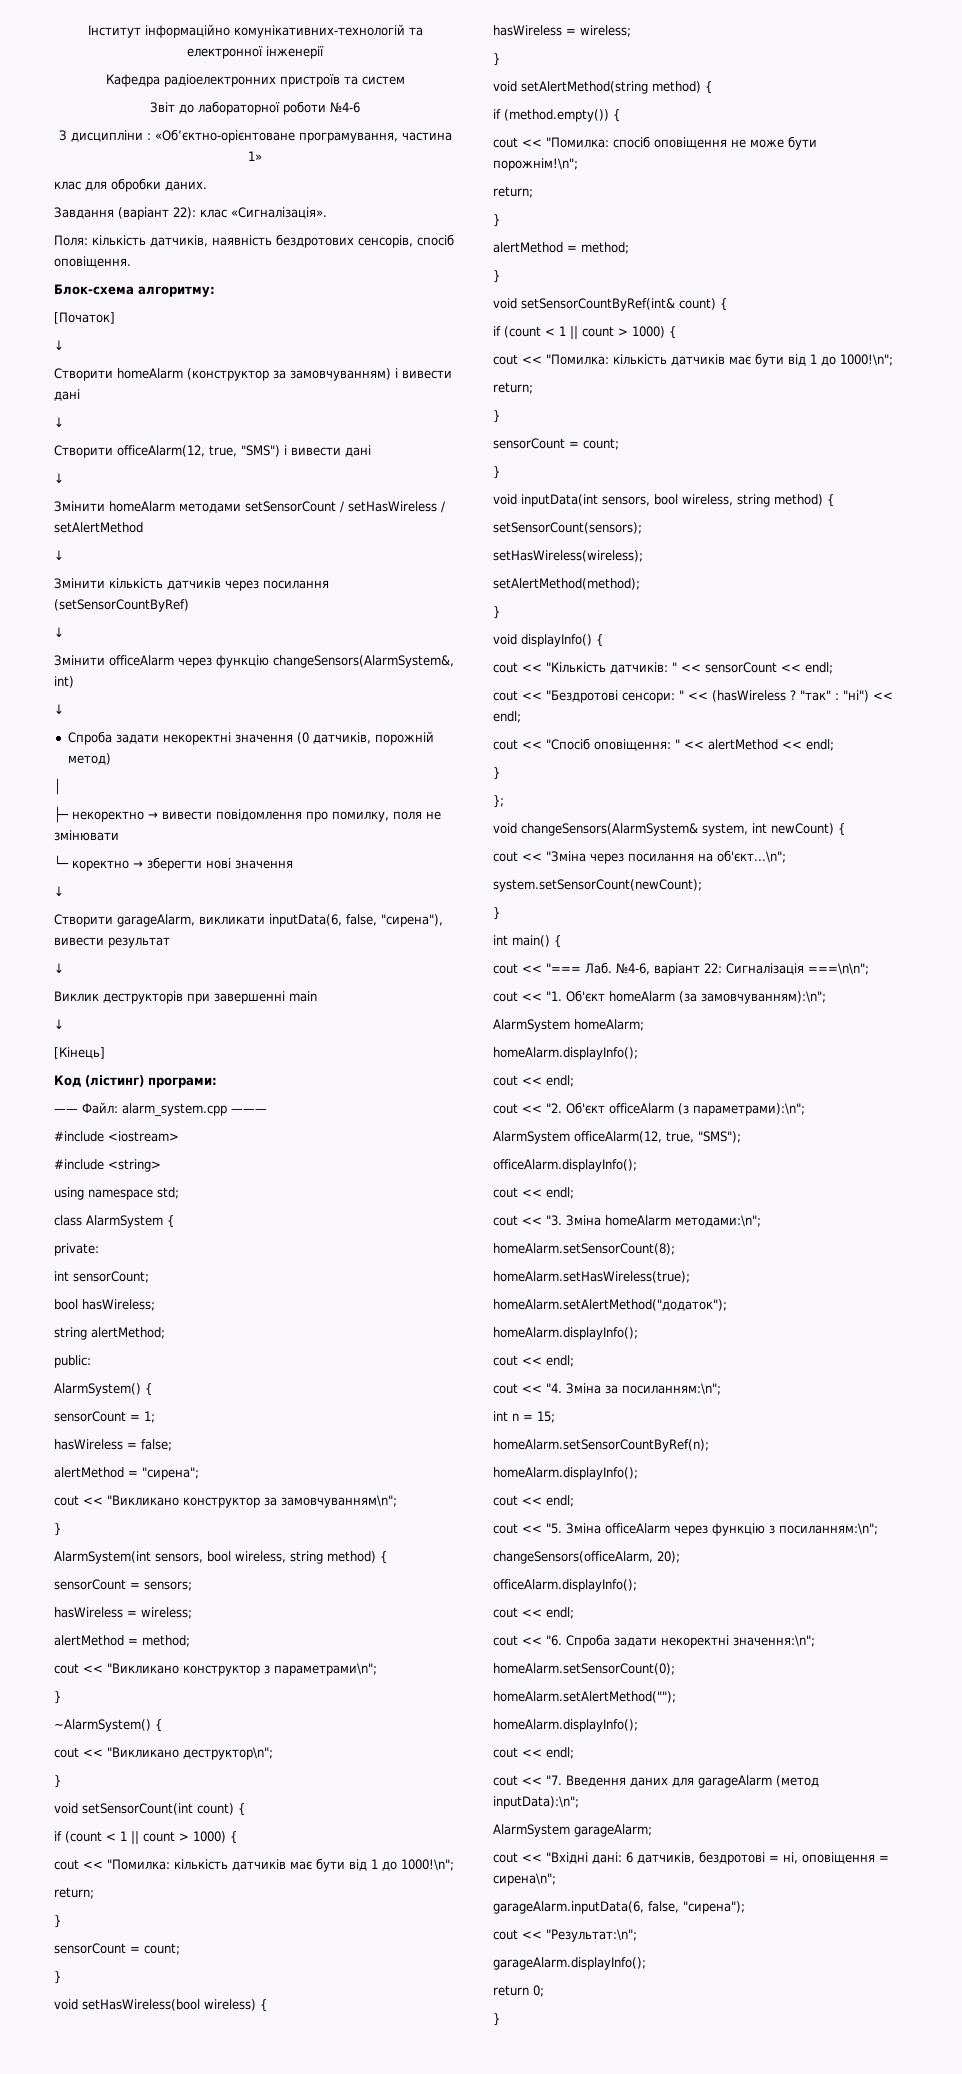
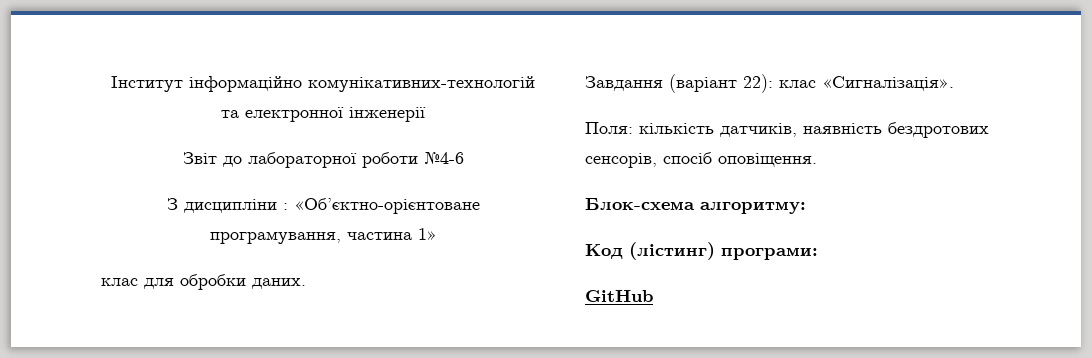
[105,74,405,87] // Кафедра радіоелектронних пристроїв та систем -> (426, 114) none
[54,312,115,324] [54,340,64,351] [54,368,452,381] [54,389,80,401] [54,417,64,428] [54,445,371,458] [54,473,64,484] [54,501,445,513] [54,522,143,533] [54,550,64,561] [54,578,329,591] [54,599,189,612] [54,627,64,638] [54,655,454,668] [54,676,74,688] [54,704,64,715] [67,731,434,745] [67,753,111,765] [54,778,61,795] [54,806,441,823] [54,830,119,841] [54,855,293,871] [54,886,64,897] [54,914,443,927] [54,937,170,948] [54,963,64,974] [54,991,317,1004] [54,1019,64,1030] [54,1047,105,1059] [54,1075,217,1088] [54,1102,267,1117] [54,1131,179,1142] [54,1159,161,1172] [54,1187,179,1200] [54,1215,174,1228] [54,1243,99,1256] [54,1271,149,1283] [54,1299,155,1311] [54,1327,165,1340] [54,1355,91,1368] [54,1383,152,1396] [54,1411,155,1423] [54,1439,172,1451] [54,1467,199,1480] [54,1495,397,1508] [54,1523,61,1536] [54,1551,387,1564] [54,1579,192,1591] [54,1607,192,1619] [54,1635,190,1647] [54,1663,377,1676] [54,1691,61,1704] [54,1719,162,1732] [54,1747,273,1760] [54,1775,61,1788] [54,1803,245,1816] [54,1831,237,1845] [54,1858,454,1872] [54,1887,94,1899] [54,1915,61,1928] [54,1943,180,1955] [54,1971,61,1984] [54,1999,267,2012] [493,25,631,37] [493,53,500,66] [493,81,712,94] [493,109,620,122] [493,136,817,150] [493,158,578,171] [493,186,533,198] [493,214,500,227] [493,242,629,254] [493,270,500,283] [493,298,727,311] [493,326,676,340] [493,353,893,367] [493,382,533,394] [493,410,500,423] [493,438,619,450] [493,466,500,479] [493,494,834,507] [493,522,642,534] [493,550,643,562] [493,578,640,590] [493,606,500,619] [493,634,603,647] [493,662,833,674] [493,690,893,703] [493,711,521,723] [493,738,834,751] [493,767,500,780] [493,795,504,808] [493,823,845,836] [493,850,786,864] [493,879,702,892] [493,907,500,920] [493,935,561,948] [493,962,869,976] [493,990,826,1004] [493,1019,644,1032] [493,1047,638,1060] [493,1075,574,1087] [493,1102,805,1116] [493,1131,741,1144] [493,1159,637,1172] [493,1187,574,1199] [493,1215,761,1227] [493,1243,675,1255] [493,1271,690,1283] [493,1299,727,1311] [493,1327,638,1340] [493,1355,574,1367] [493,1383,721,1395] [493,1411,555,1423] [493,1439,709,1452] [493,1467,638,1480] [493,1495,574,1507] [493,1523,878,1536] [493,1551,680,1564] [493,1579,637,1592] [493,1607,574,1619] [493,1634,815,1648] [493,1663,675,1675] [493,1691,676,1703] [493,1719,638,1732] [493,1747,574,1759] [493,1775,819,1788] [493,1796,579,1809] [493,1824,652,1837] [493,1851,889,1865] [493,1873,556,1886] [493,1901,745,1914] [493,1929,637,1942] [493,1957,646,1970] [493,1985,544,1997] [493,2013,500,2026] [Початок] // ↓ // Створити homeAlarm (конструктор за замовчуванням) і вивести дані // ↓ // Створити officeAlarm(12, true, "SMS") і вивести дані // ↓ // Змінити homeAlarm методами setSensorCount / setHasWireless / setAlertMethod // ↓ // Змінити кількість датчиків через посилання (setSensorCountByRef) // ↓ // Змінити officeAlarm через функцію changeSensors(AlarmSystem&, int) // ↓ // Спроба задати некоректні значення (0 датчиків, порожній метод) // │ // ├─ некоректно → вивести повідомлення про помилку, поля не змінювати // └─ коректно → зберегти нові значення // ↓ // Створити garageAlarm, викликати inputData(6, false, "сирена"), вивести результат // ↓ // Виклик деструкторів при завершенні main // ↓ // [Кінець] // Код (лістинг) програми: // —— Файл: alarm_system.cpp ——— // #include <iostream> // #include <string> // using namespace std; // class AlarmSystem { // private: // int sensorCount; // bool hasWireless; // string alertMethod; // public: // AlarmSystem() { // sensorCount = 1; // hasWireless = false; // alertMethod = "сирена"; // cout << "Викликано конструктор за замовчуванням\n"; // } // AlarmSystem(int sensors, bool wireless, string method) { // sensorCount = sensors; // hasWireless = wireless; // alertMethod = method; // cout << "Викликано конструктор з параметрами\n"; // } // ~AlarmSystem() { // cout << "Викликано деструктор\n"; // } // void setSensorCount(int count) { // if (count < 1 || count > 1000) { // cout << "Помилка: кількість датчиків має бути від 1 до 1000!\n"; // return; // } // sensorCount = count; // } // void setHasWireless(bool wireless) { // hasWireless = wireless; // } // void setAlertMethod(string method) { // if (method.empty()) { // cout << "Помилка: спосіб оповіщення не може бути порожнім!\n"; // return; // } // alertMethod = method; // } // void setSensorCountByRef(int& count) { // if (count < 1 || count > 1000) { // cout << "Помилка: кількість датчиків має бути від 1 до 1000!\n"; // return; // } // sensorCount = count; // } // void inputData(int sensors, bool wireless, string method) { // setSensorCount(sensors); // setHasWireless(wireless); // setAlertMethod(method); // } // void displayInfo() { // cout << "Кількість датчиків: " << sensorCount << endl; // cout << "Бездротові сенсори: " << (hasWireless ? "так" : "ні") << endl; // cout << "Спосіб оповіщення: " << alertMethod << endl; // } // }; // void changeSensors(AlarmSystem& system, int newCount) { // cout << "Зміна через посилання на об'єкт...\n"; // system.setSensorCount(newCount); // } // int main() { // cout << "=== Лаб. №4-6, варіант 22: Сигналізація ===\n\n"; // cout << "1. Об'єкт homeAlarm (за замовчуванням):\n"; // AlarmSystem homeAlarm; // homeAlarm.displayInfo(); // cout << endl; // cout << "2. Об'єкт officeAlarm (з параметрами):\n"; // AlarmSystem officeAlarm(12, true, "SMS"); // officeAlarm.displayInfo(); // cout << endl; // cout << "3. Зміна homeAlarm методами:\n"; // homeAlarm.setSensorCount(8); // homeAlarm.setHasWireless(true); // homeAlarm.setAlertMethod("додаток"); // homeAlarm.displayInfo(); // cout << endl; // cout << "4. Зміна за посиланням:\n"; // int n = 15; // homeAlarm.setSensorCountByRef(n); // homeAlarm.displayInfo(); // cout << endl; // cout << "5. Зміна officeAlarm через функцію з посиланням:\n"; // changeSensors(officeAlarm, 20); // officeAlarm.displayInfo(); // cout << endl; // cout << "6. Спроба задати некоректні значення:\n"; // homeAlarm.setSensorCount(0); // homeAlarm.setAlertMethod(""); // homeAlarm.displayInfo(); // cout << endl; // cout << "7. Введення даних для garageAlarm (метод inputData):\n"; // AlarmSystem garageAlarm; // cout << "Вхідні дані: 6 датчиків, бездротові = ні, оповіщення = сирена\n"; // garageAlarm.inputData(6, false, "сирена"); // cout << "Результат:\n"; // garageAlarm.displayInfo(); // return 0; // } -> [585,242,818,260] [585,290,653,302] Код (лістинг) програми: // GitHub

